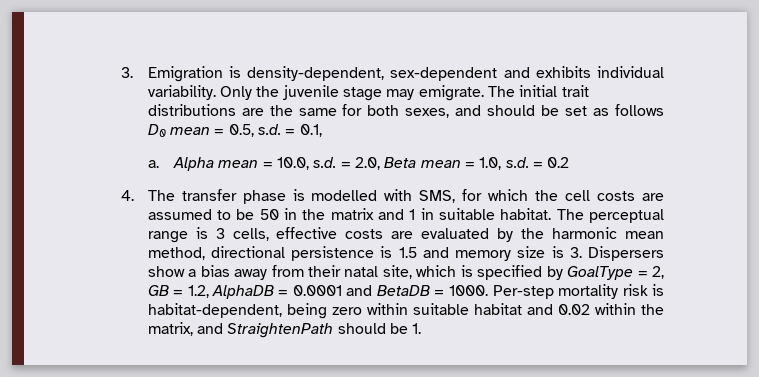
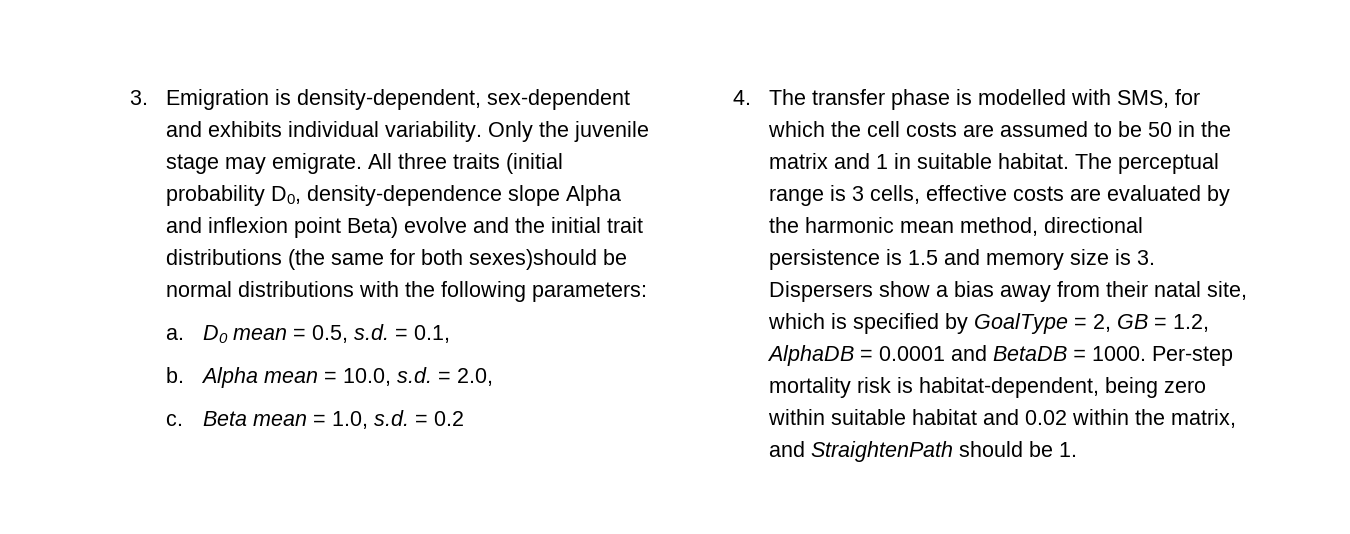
[487,86,515,97] The -> [368,153,564,174] [166,185,622,206] [166,217,546,238] All three traits (initial probability D0, density-dependence slope Alpha and inflexion point Beta) evolve and the
[241,105,293,116] are the -> [288,249,326,270] (the
[405,104,664,118] sexes, and should be set as follows -> [469,249,628,270] [166,281,648,302] [166,328,185,340] sexes)should be normal distributions with the following parameters: // a.
[147,160,159,168] a. -> [166,367,185,383] b.
(381, 163) none -> [166,414,184,426] // c.

